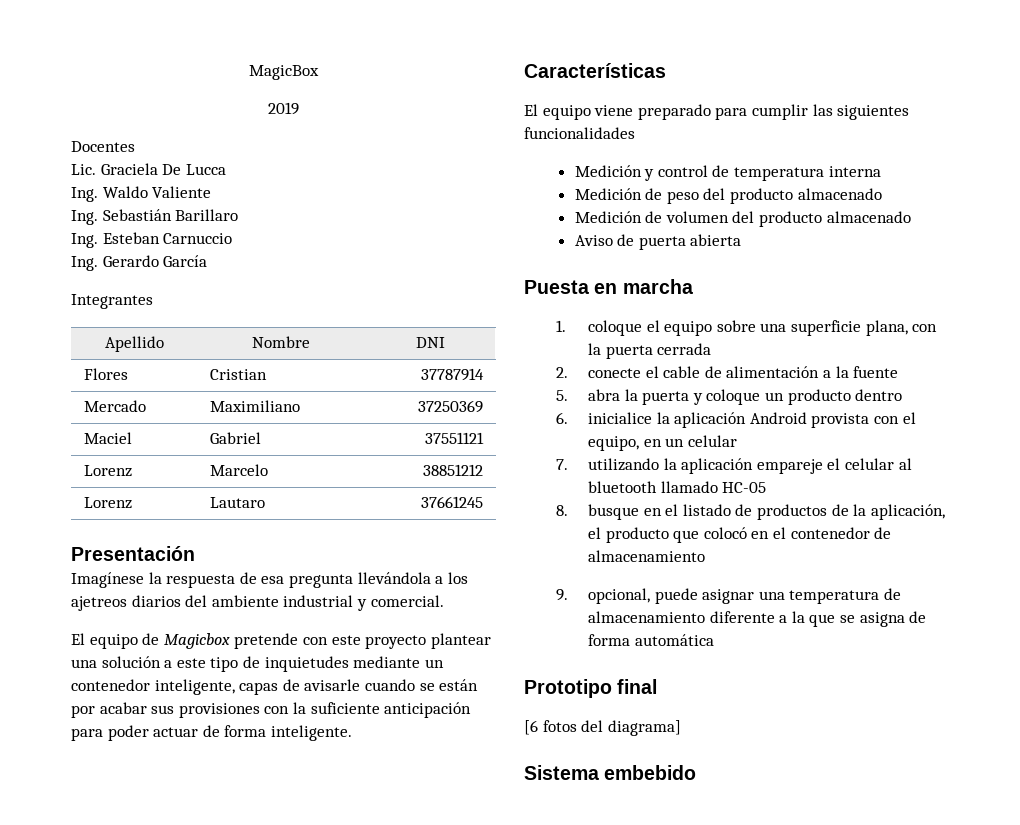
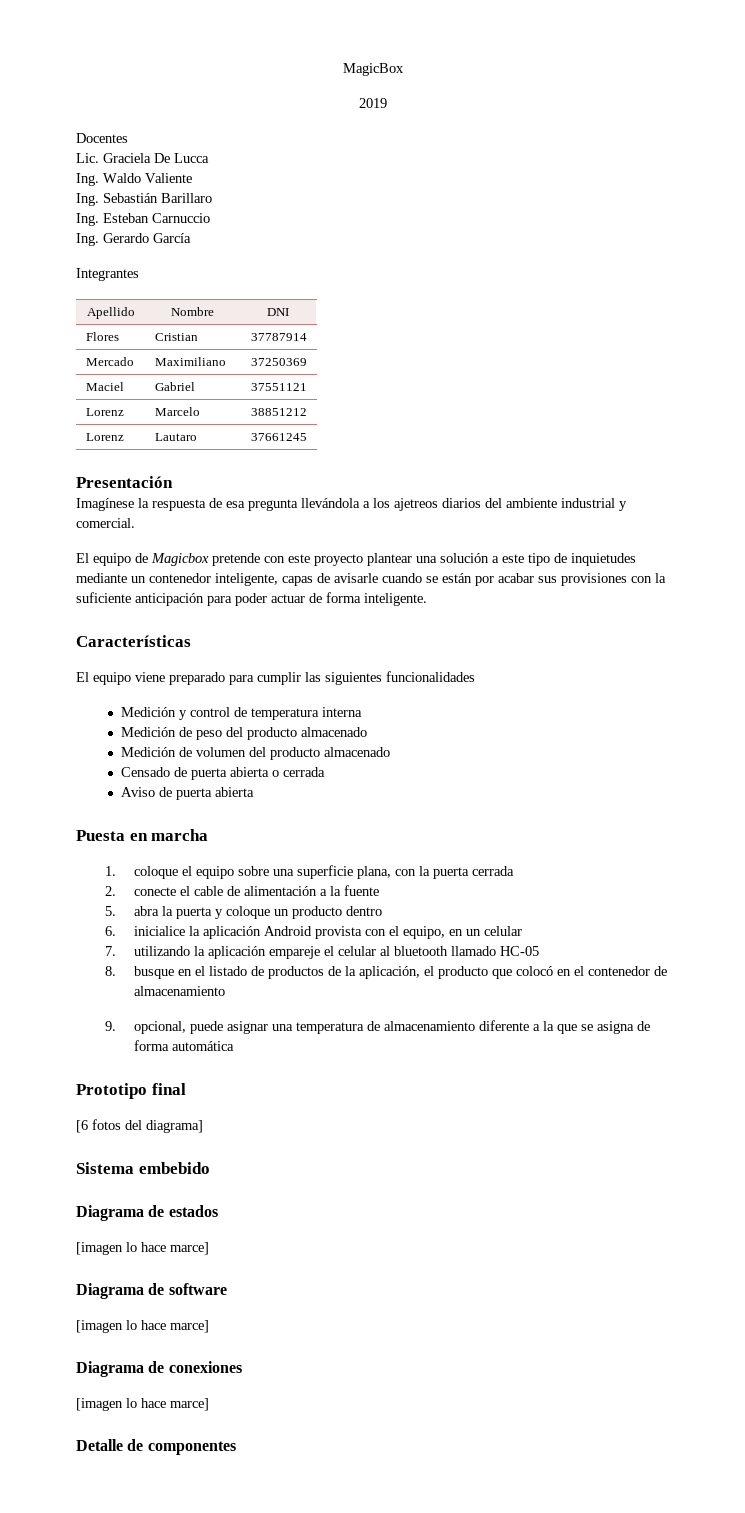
(911, 217) none -> [120,767,325,780] // Censado de puerta abierta o cerrada
(697, 772) none -> [76,1205,218,1221] [76,1242,209,1255] [76,1283,227,1299] [76,1320,209,1333] [76,1361,242,1377] [76,1398,209,1411] [76,1439,236,1455] // Diagrama de estados // [imagen lo hace marce] // Diagrama de software // [imagen lo hace marce] // Diagrama de conexiones // [imagen lo hace marce] // Detalle de componentes

